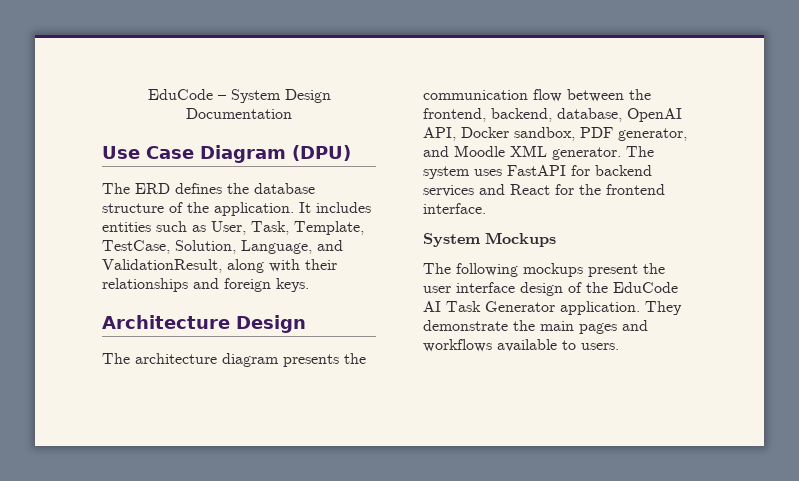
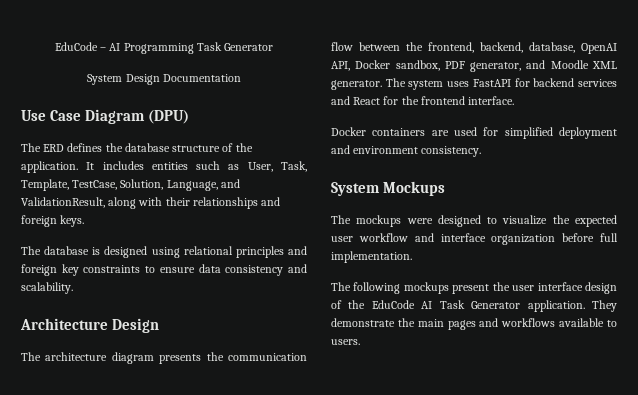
(226, 97) none -> [109,42,274,54] AI Programming Task Generator //
(309, 285) none -> [21,246,307,258] [21,264,308,276] [21,282,73,294] // The database is designed using relational principles and foreign key constraints to ensure data consistency and scalability.
[423,232,556,247] System Mockups -> [331,127,617,139] [331,145,482,157] [331,181,446,196] [331,215,617,227] [331,233,618,245] [331,251,412,263] Docker containers are used for simplified deployment and environment consistency. // System Mockups // The mockups were designed to visualize the expected user workflow and interface organization before full implementation.

